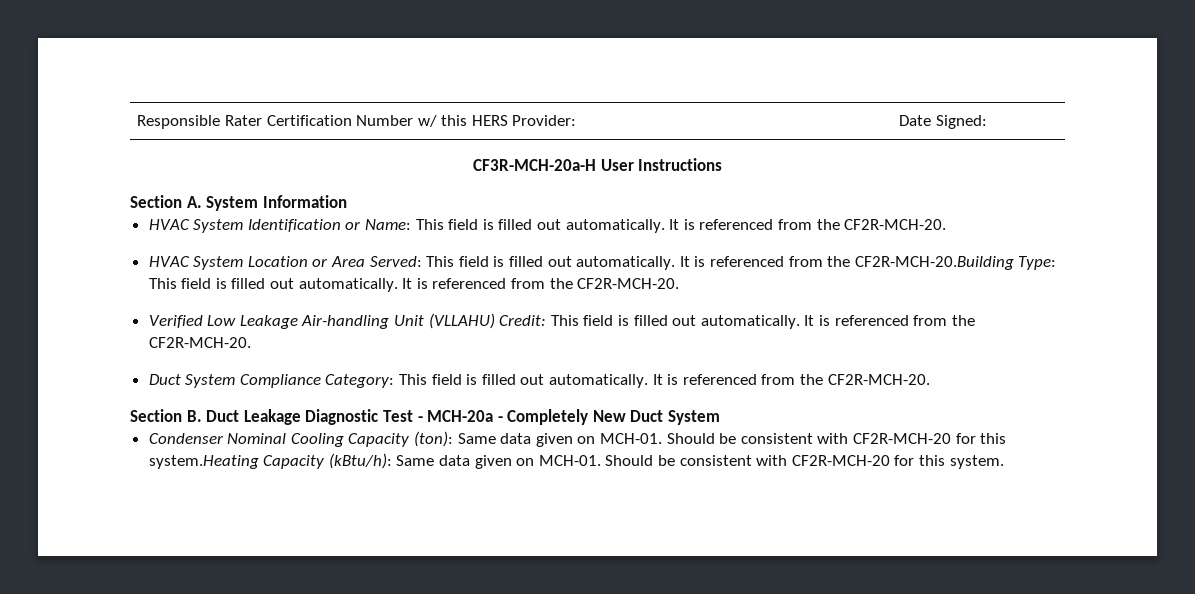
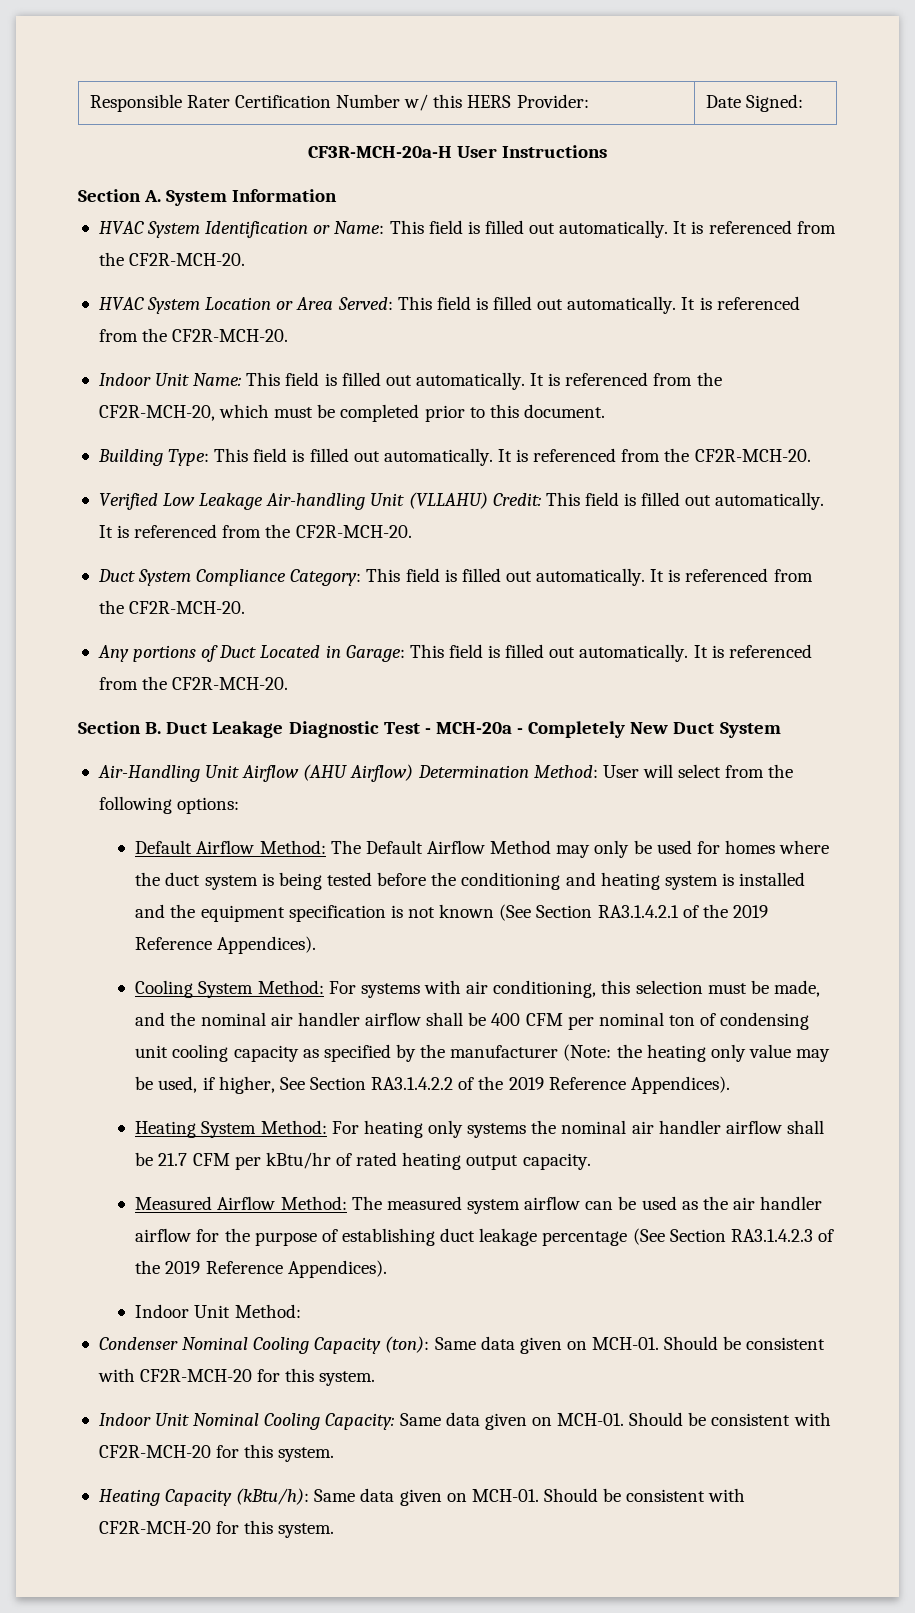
[854,256,1014,270] CF2R-MCH-20.Building -> [172,329,289,342] [98,372,722,390] [98,404,605,422] [97,449,163,466] CF2R-MCH-20. // Indoor Unit Name: This field is filled out automatically. It is referenced from the CF2R-MCH-20, which must be completed prior to this document. // Building
(930, 379) none -> [97,644,812,662] [98,676,289,690] // Any portions of Duct Located in Garage: This field is filled out automatically. It is referenced from the CF2R-MCH-20.
(721, 417) none -> [97,764,794,782] [98,796,240,814] [135,840,830,858] [135,872,806,890] [135,904,768,922] [135,936,317,954] [135,980,820,998] [135,1012,810,1030] [135,1044,831,1062] [135,1076,730,1094] [135,1120,824,1138] [135,1152,591,1170] [135,1196,823,1214] [135,1228,834,1246] [135,1260,387,1278] [135,1304,301,1318] // Air-Handling Unit Airflow (AHU Airflow) Determination Method: User will select from the following options: // Default Airflow Method: The Default Airflow Method may only be used for homes where the duct system is being tested before the conditioning and heating system is installed and the equipment specification is not known (See Section RA3.1.4.2.1 of the 2019 Reference Appendices). // Cooling System Method: For systems with air conditioning, this selection must be made, and the nominal air handler airflow shall be 400 CFM per nominal ton of condensing unit cooling capacity as specified by the manufacturer (Note: the heating only value may be used, if higher, See Section RA3.1.4.2.2 of the 2019 Reference Appendices). // Heating System Method: For heating only systems the nominal air handler airflow shall be 21.7 CFM per kBtu/hr of rated heating output capacity. // Measured Airflow Method: The measured system airflow can be used as the air handler airflow for the purpose of establishing duct leakage percentage (See Section RA3.1.4.2.3 of the 2019 Reference Appendices). // Indoor Unit Method:
[148,455,259,469] system.Heating -> [319,1371,376,1386] [98,1412,831,1430] [98,1444,335,1462] [98,1489,160,1506] system. // Indoor Unit Nominal Cooling Capacity: Same data given on MCH-01. Should be consistent with CF2R-MCH-20 for this system. // Heating

